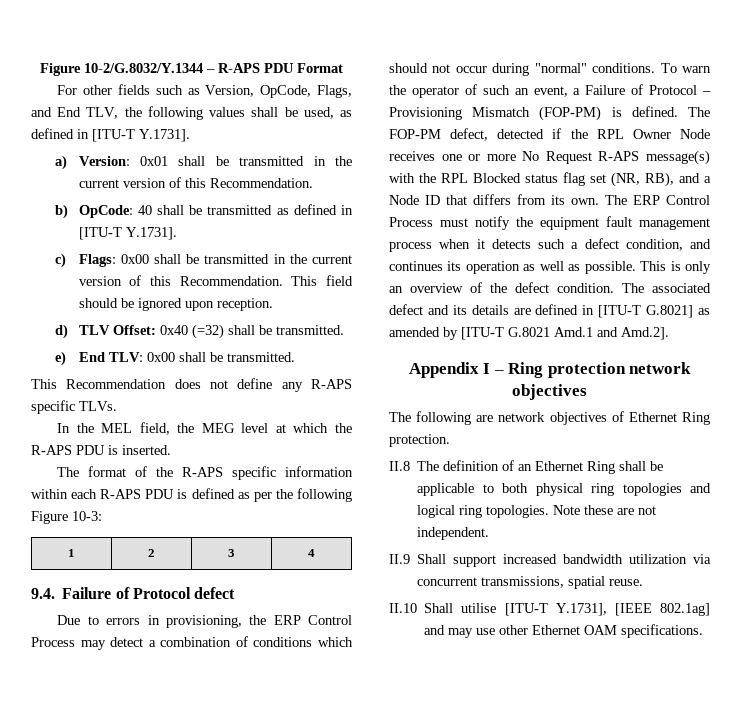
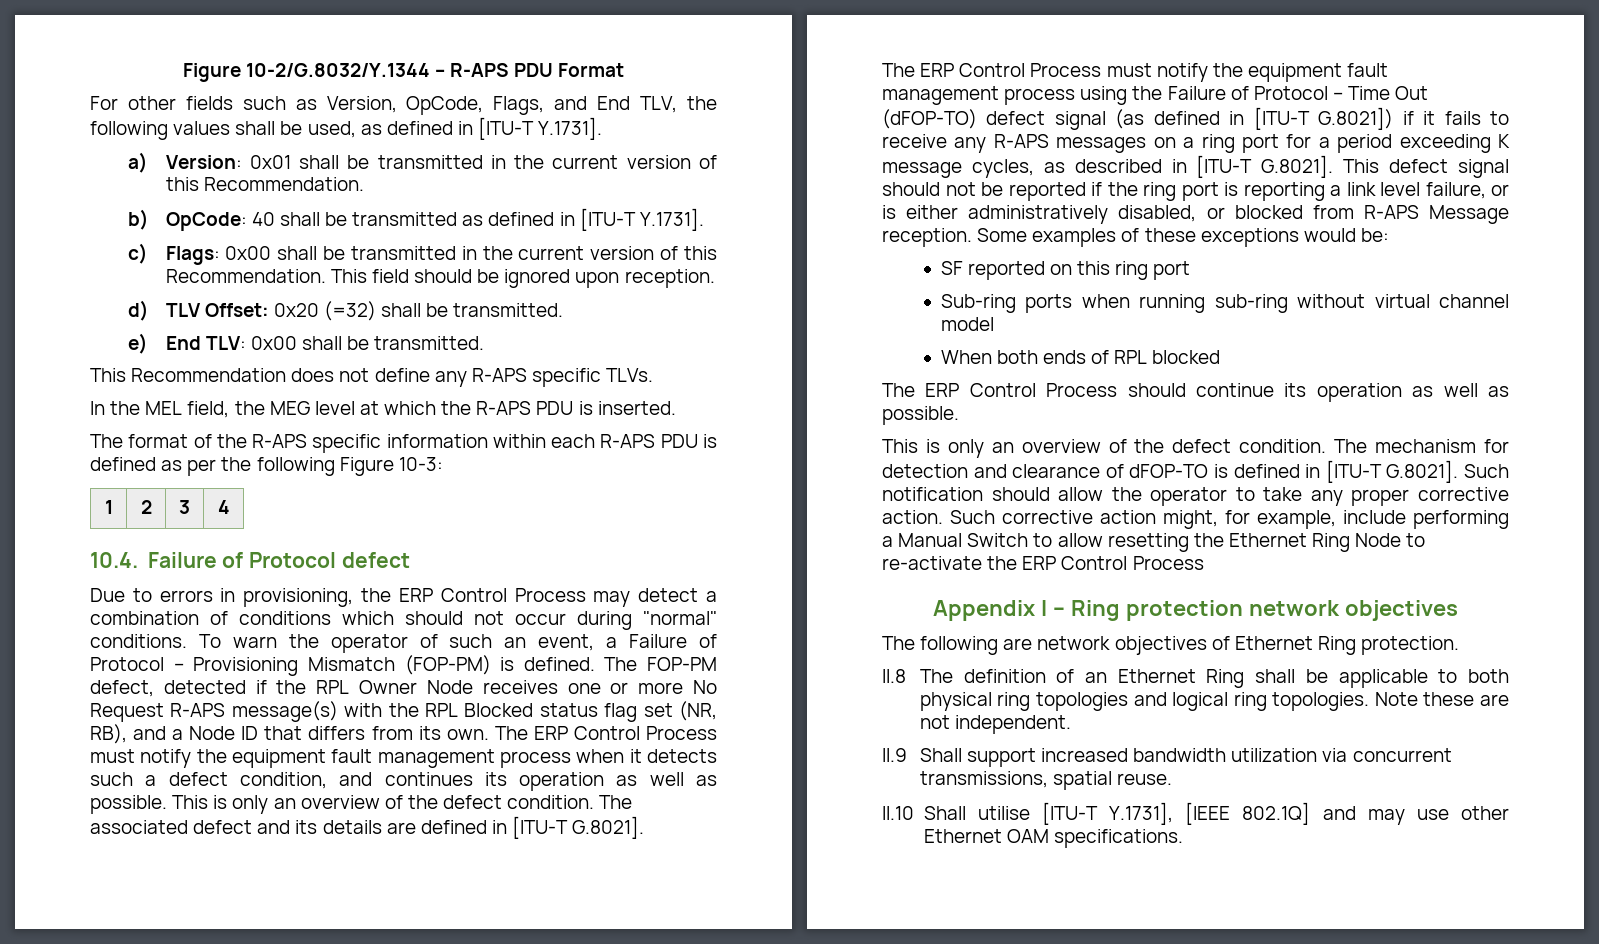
[159,325,188,335] 0x40 -> [273,303,319,317] 0x20
[31,588,55,599] 9.4. -> [90,552,138,568] 10.4.
[646,305,710,318] [389,327,669,340] G.8021] as amended by [ITU-T G.8021 Amd.1 and Amd.2]. -> [572,816,645,839] [882,63,1389,82] [882,86,1429,105] [882,107,1509,130] [882,134,1510,153] [882,155,1510,178] [882,182,1509,201] [882,205,1509,224] [882,228,1389,247] [940,261,1191,280] [940,294,1509,313] [940,317,994,331] [940,350,1221,364] [882,383,1509,402] [882,406,959,425] [882,439,1509,458] [882,460,1509,483] [882,487,1509,506] [882,510,1509,529] [882,533,1426,552] [882,556,1204,570] G.8021]. // The ERP Control Process must notify the equipment fault management process using the Failure of Protocol – Time Out (dFOP-TO) defect signal (as defined in [ITU-T G.8021]) if it fails to receive any R-APS messages on a ring port for a period exceeding K message cycles, as described in [ITU-T G.8021]. This defect signal should not be reported if the ring port is reporting a link level failure, or is either administratively disabled, or blocked from R-APS Message reception. Some examples of these exceptions would be: // SF reported on this ring port // Sub-ring ports when running sub-ring without virtual channel model // When both ends of RPL blocked // The ERP Control Process should continue its operation as well as possible. // This is only an overview of the defect condition. The mechanism for detection and clearance of dFOP-TO is defined in [ITU-T G.8021]. Such notification should allow the operator to take any proper corrective action. Such corrective action might, for example, include performing a Manual Switch to allow resetting the Ethernet Ring Node to re-activate the ERP Control Process
[660,603,710,616] 802.1ag] -> [1242,802,1311,825] 802.1Q]

